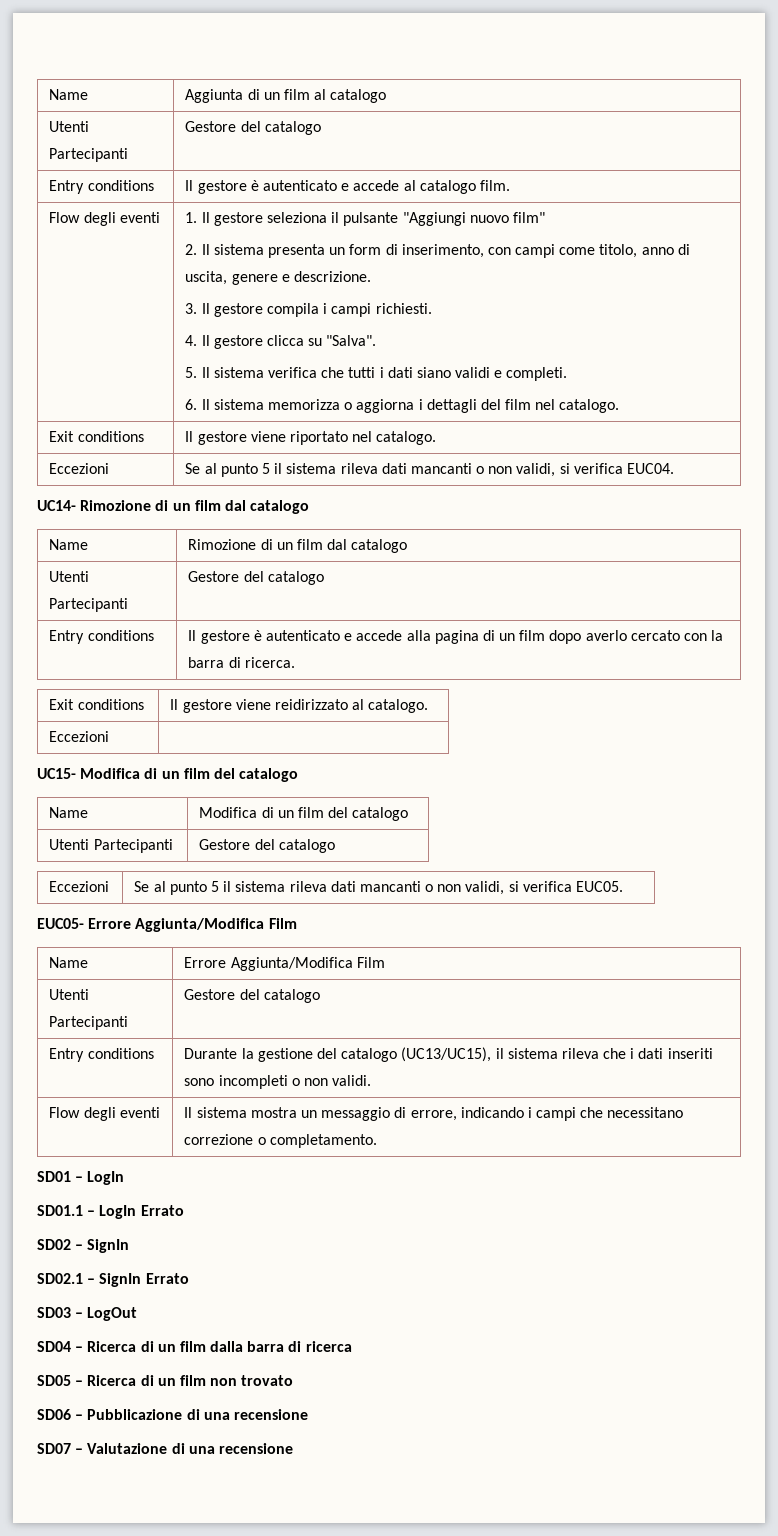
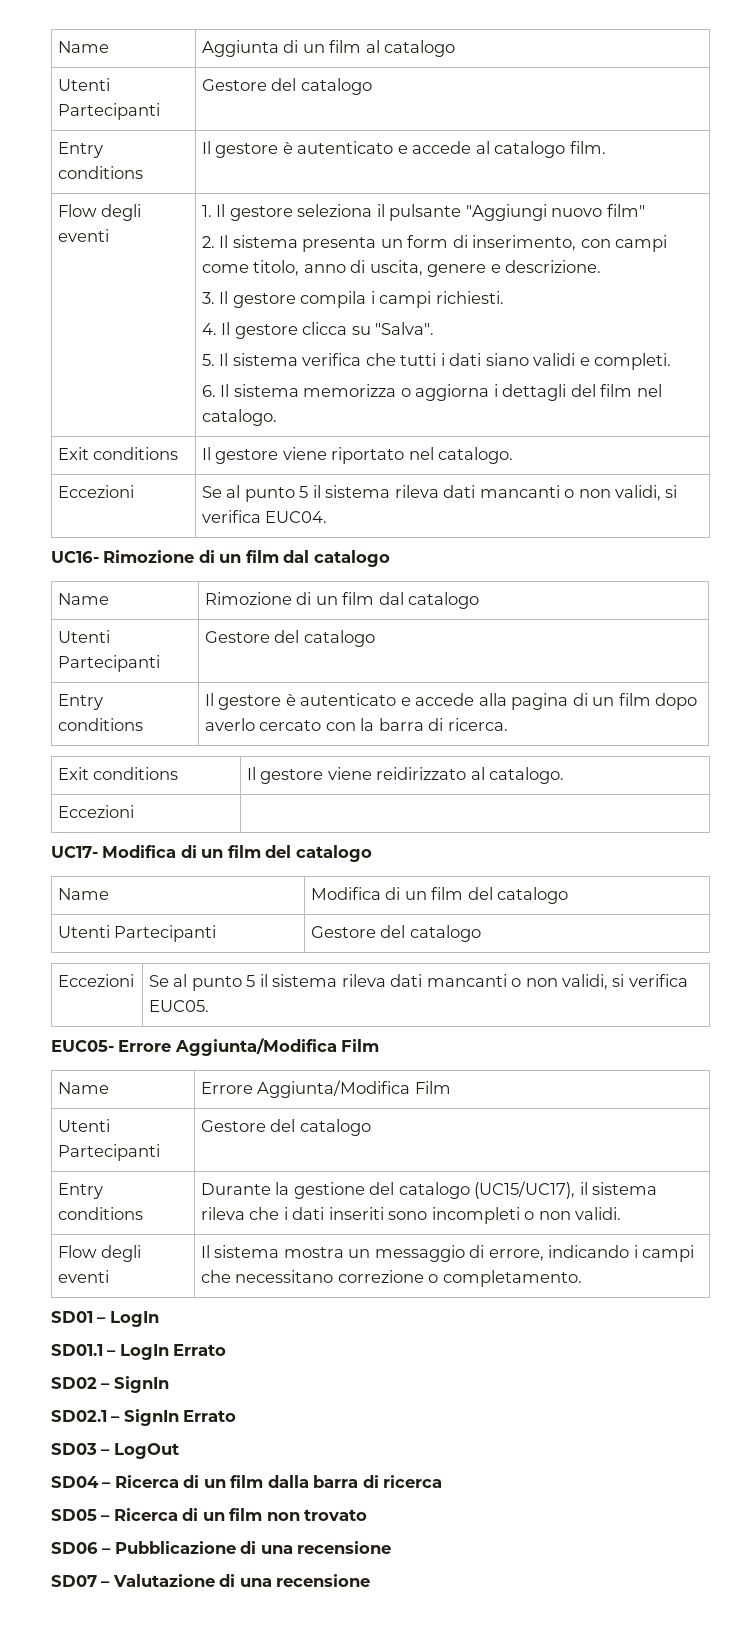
[37,500,76,511] UC14- -> [51,551,99,563] UC16-
[37,768,76,779] UC15- -> [51,846,98,858] UC17-
[401,1047,492,1062] (UC13/UC15), -> [474,1181,576,1199] (UC15/UC17),

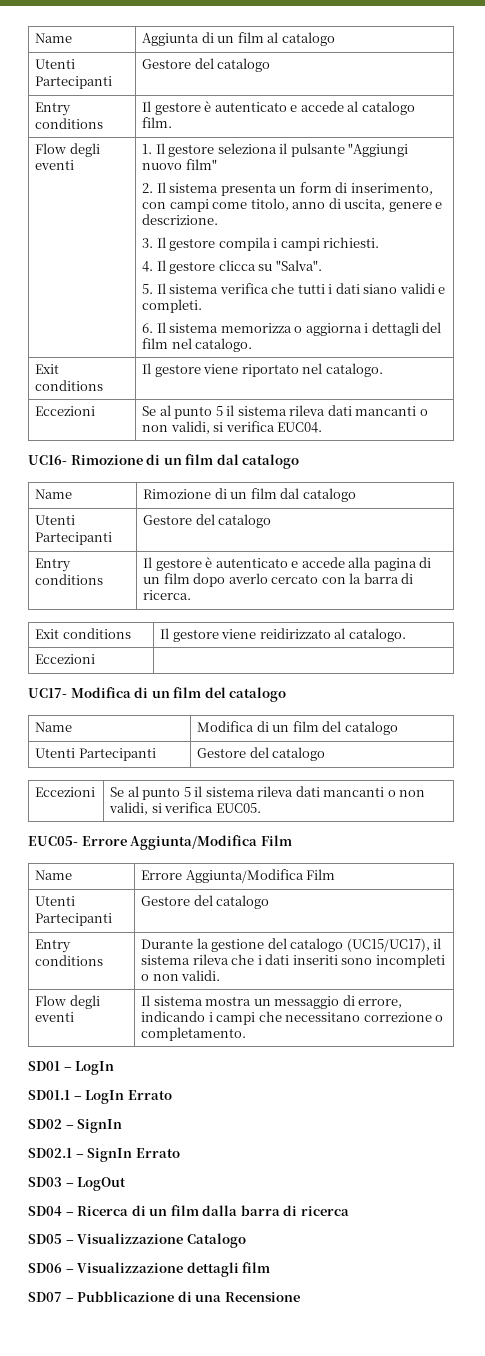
[113,1508,368,1521] [51,1541,392,1554] [51,1574,371,1587] Ricerca di un film non trovato // SD06 – Pubblicazione di una recensione // SD07 – Valutazione di una recensione -> [77,1233,246,1248] [28,1262,271,1277] [28,1291,300,1302] Visualizzazione Catalogo // SD06 – Visualizzazione dettagli film // SD07 – Pubblicazione di una Recensione

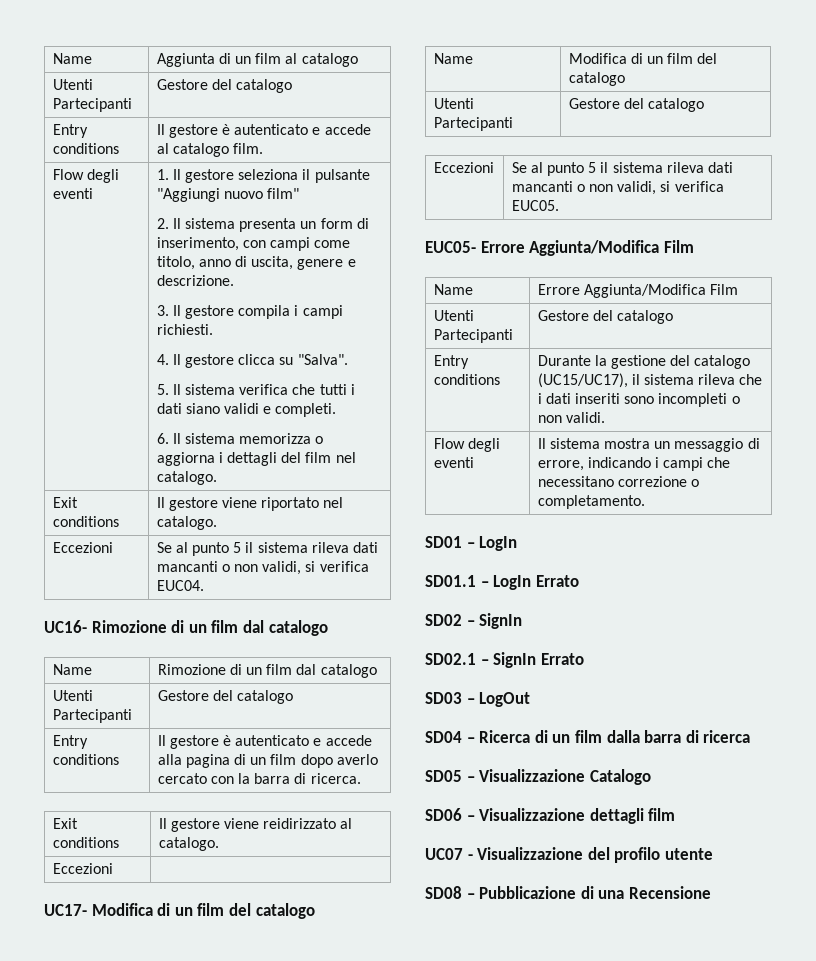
[28,1292,62,1302] SD07 -> [425,847,713,863] [425,886,462,899] UC07 - Visualizzazione del profilo utente // SD08

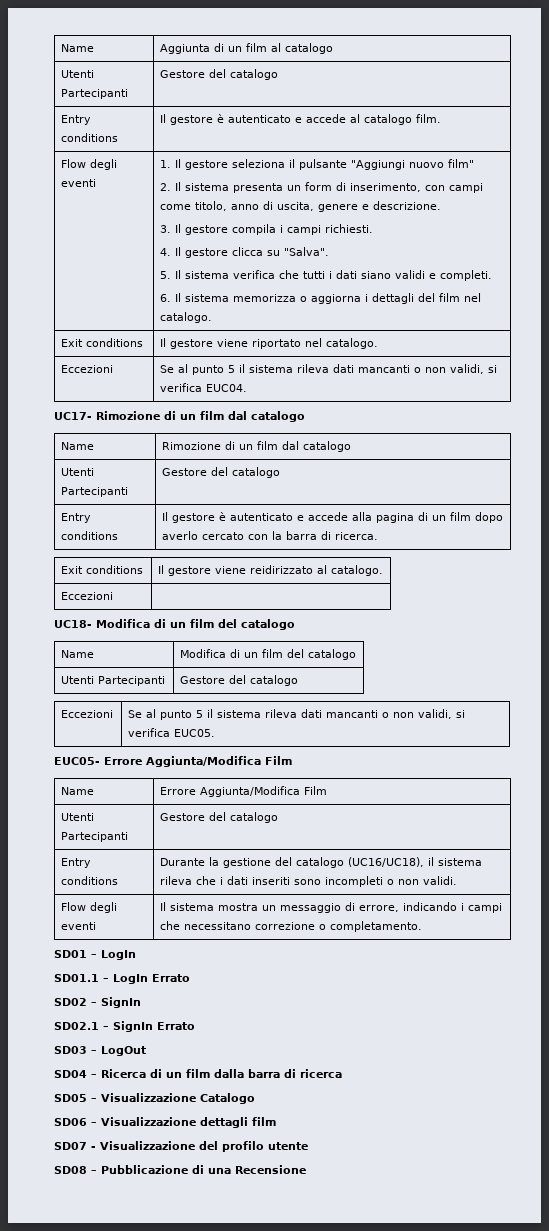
[44,620,87,633] UC16- -> [54,412,92,420] UC17-
[44,904,87,916] UC17- -> [54,620,92,628] UC18-
[537,373,628,388] (UC15/UC17), -> [348,857,425,867] (UC16/UC18),
[425,848,463,860] UC07 -> [54,1142,87,1150] SD07

